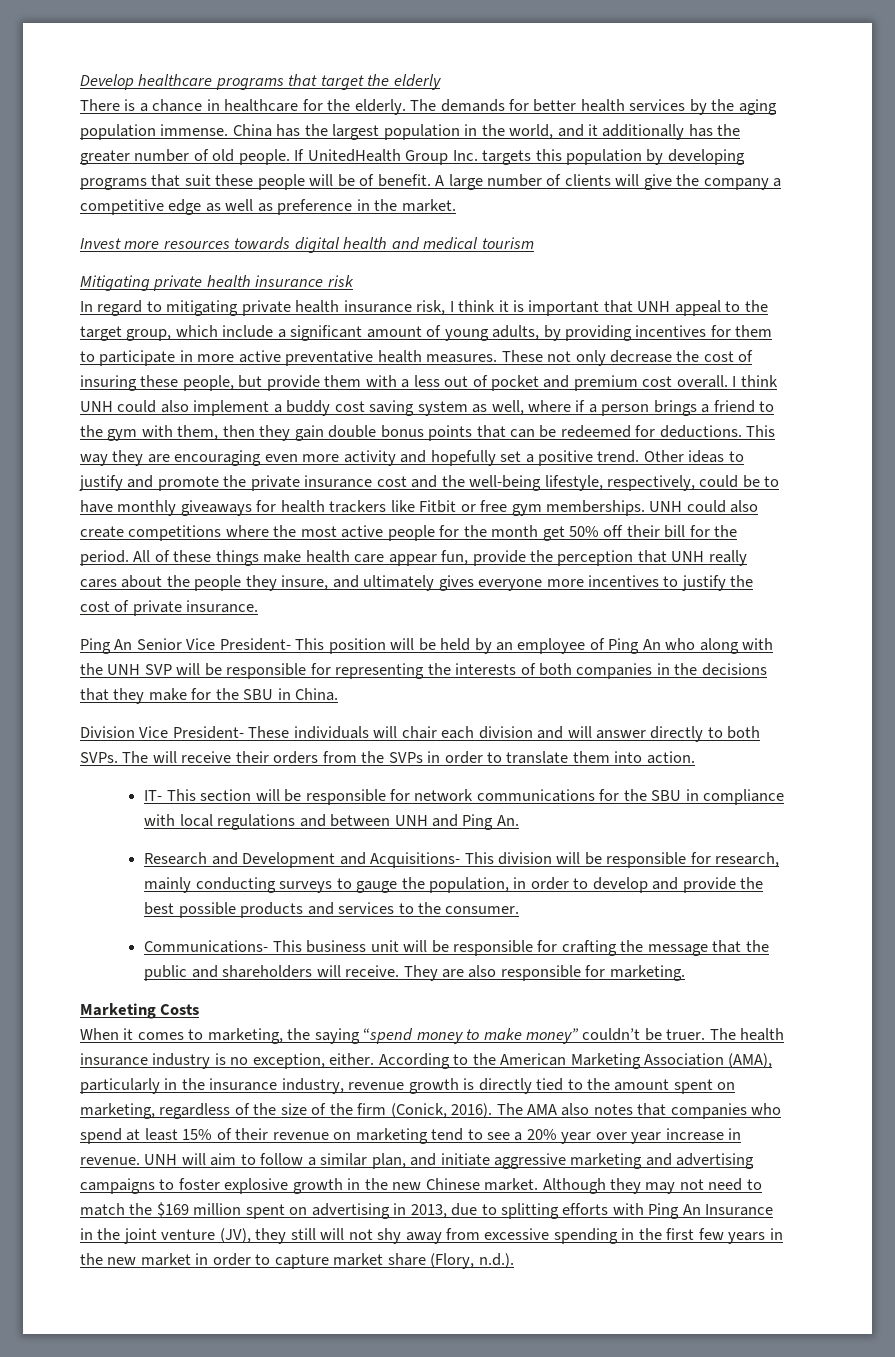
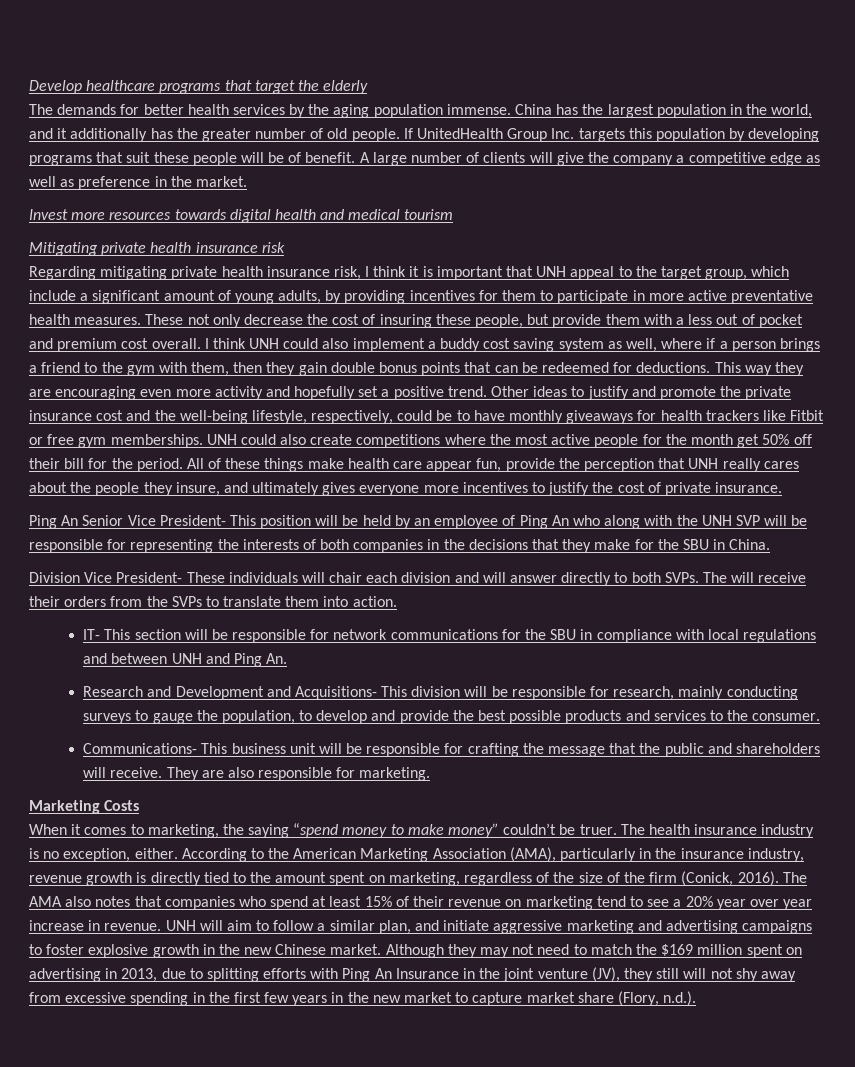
[80,99,406,115] There is a chance in healthcare for the elderly. -> (369, 87) none
[80,300,162,316] In regard to -> [29,266,96,280] Regarding
[427,751,483,764] in order -> (202, 601) none
[513,877,569,890] in order -> (295, 717) none
[195,1253,251,1266] in order -> (453, 997) none

